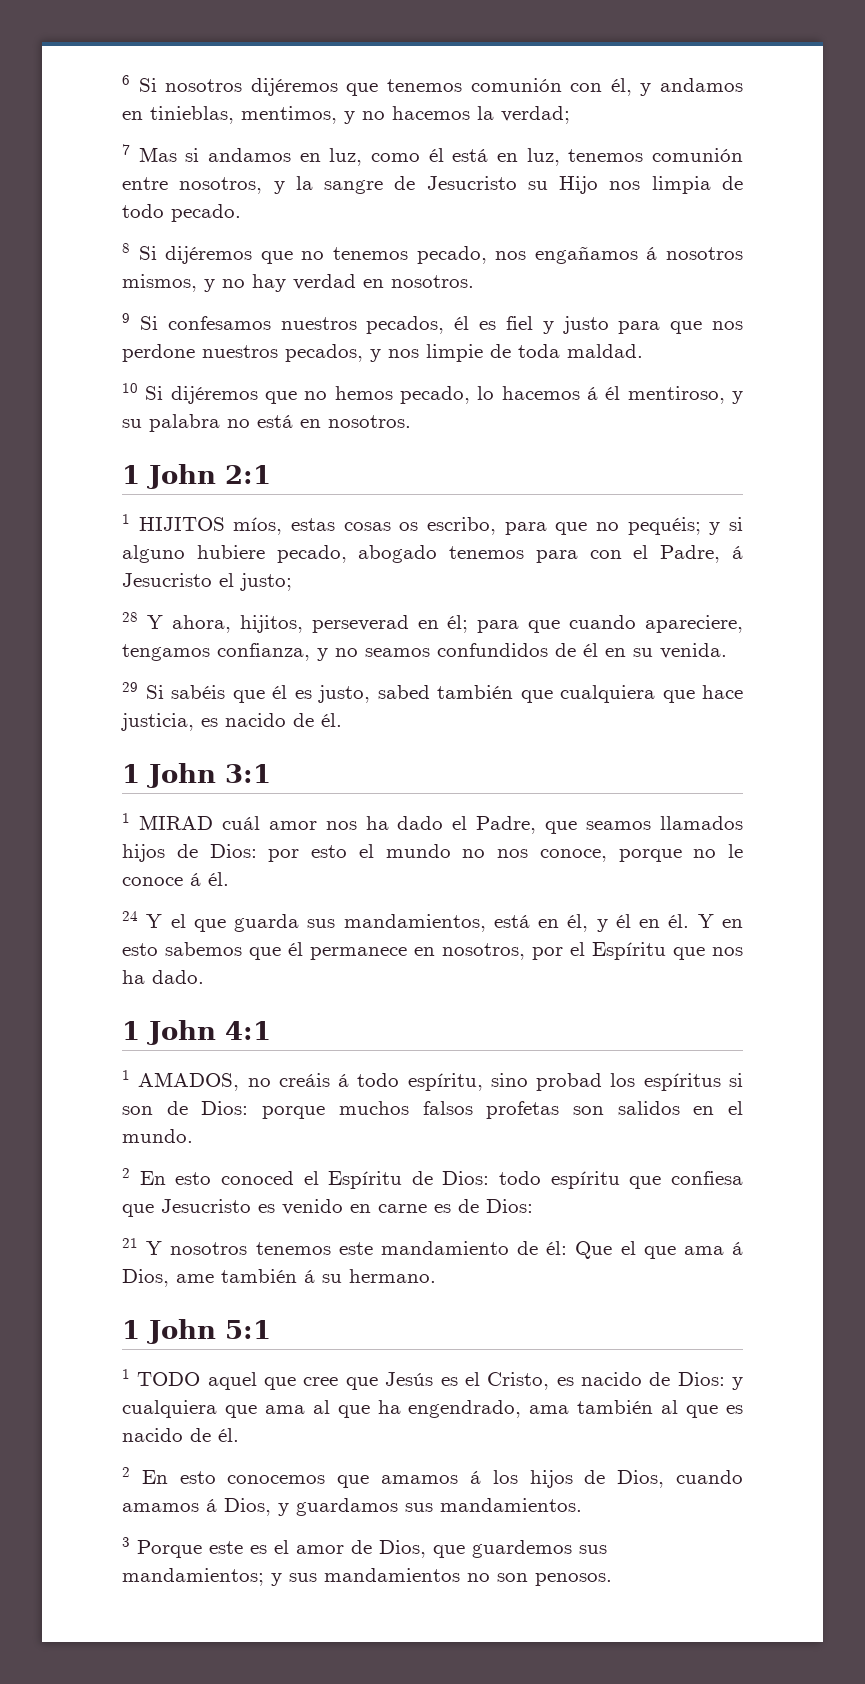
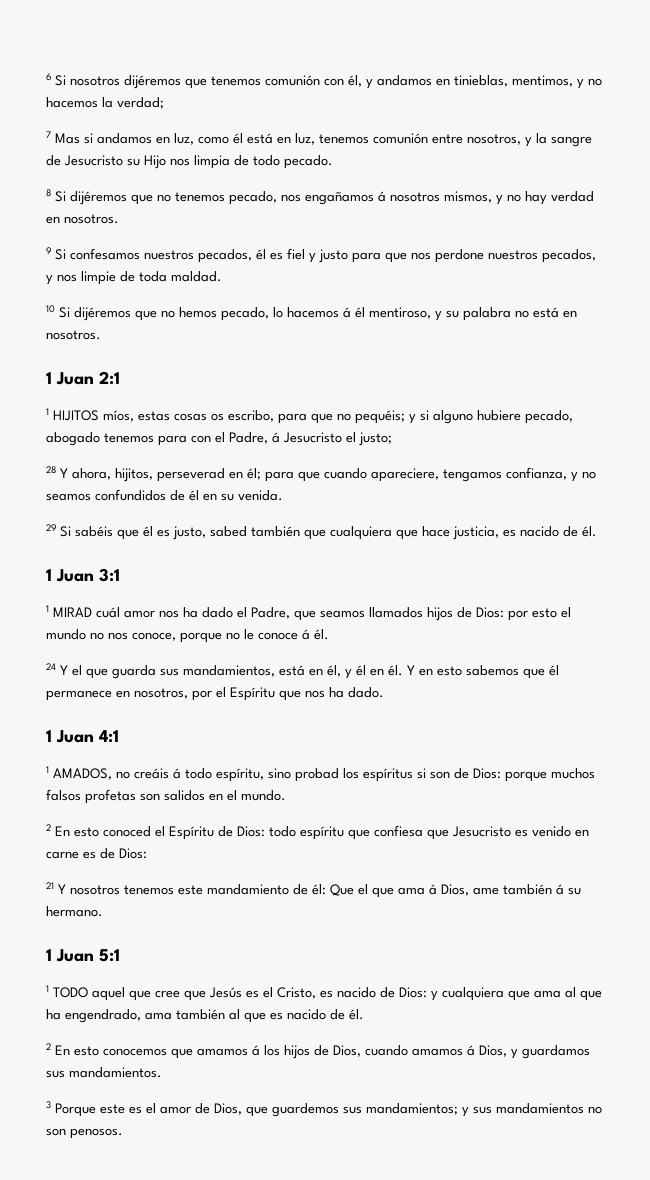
[147,464,216,489] John -> [56,372,94,385] Juan
[147,763,216,788] John -> [56,569,94,582] Juan
[147,1020,216,1045] John -> [56,730,94,743] Juan
[147,1319,216,1344] John -> [56,949,94,962] Juan

